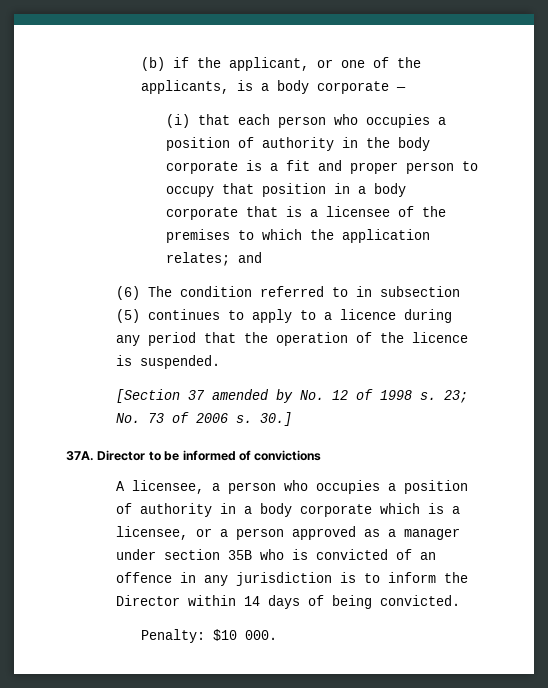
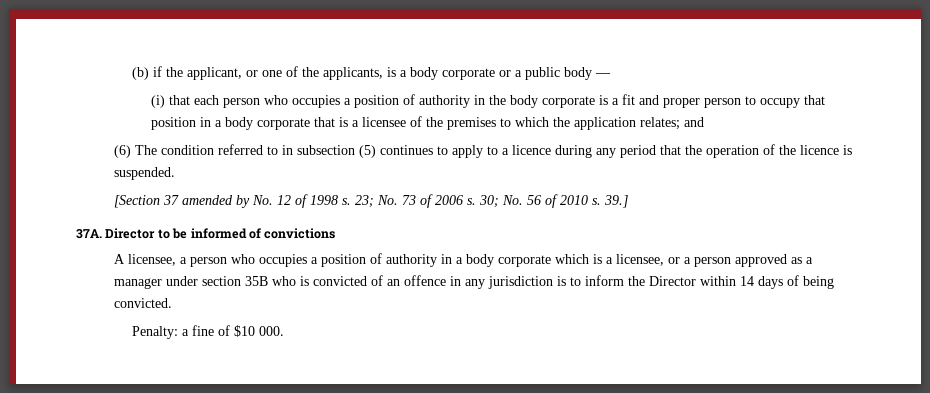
(390, 87) none -> [499,67,593,80] or a public body
[260,412,293,426] 30.] -> [478,194,628,208] 30; No. 56 of 2010 s. 39.]
(206, 636) none -> [182,325,231,336] a fine of

